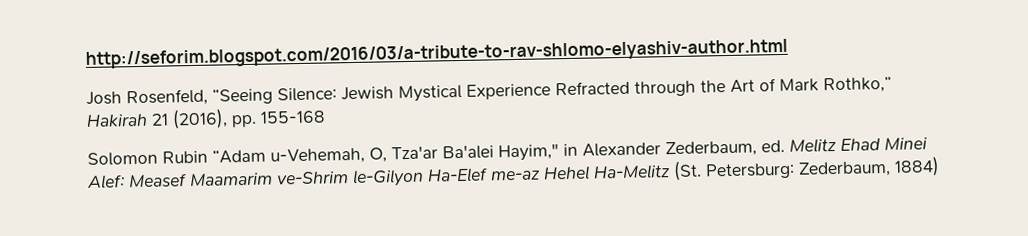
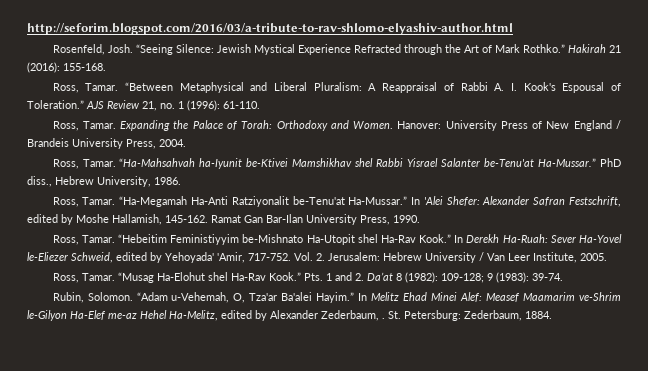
[86,88,208,107] Josh Rosenfeld, -> [52,44,133,55] Rosenfeld, Josh.
[823,76,892,94] Rothko,” -> [522,44,565,53] Rothko.”
[172,108,326,130] [87,150,208,166] (2016), pp. 155-168 // Solomon Rubin -> [27,62,106,73] [52,82,621,93] [27,100,260,111] [52,120,621,131] [27,138,186,149] [52,158,621,169] [27,176,181,187] [52,196,621,207] [27,214,420,225] [52,234,623,245] [27,252,607,263] [52,272,563,283] [52,292,133,303] (2016): 155-168. // Ross, Tamar. “Between Metaphysical and Liberal Pluralism: A Reappraisal of Rabbi A. I. Kook's Espousal of Toleration.” AJS Review 21, no. 1 (1996): 61-110. // Ross, Tamar. Expanding the Palace of Torah: Orthodoxy and Women. Hanover: University Press of New England / Brandeis University Press, 2004. // Ross, Tamar. “Ha-Mahsahvah ha-Iyunit be-Ktivei Mamshikhav shel Rabbi Yisrael Salanter be-Tenu'at Ha-Mussar.” PhD diss., Hebrew University, 1986. // Ross, Tamar. “Ha-Megamah Ha-Anti Ratziyonalit be-Tenu'at Ha-Mussar.” In 'Alei Shefer: Alexander Safran Festschrift, edited by Moshe Hallamish, 145-162. Ramat Gan Bar-Ilan University Press, 1990. // Ross, Tamar. “Hebeitim Feministiyyim be-Mishnato Ha-Utopit shel Ha-Rav Kook.” In Derekh Ha-Ruah: Sever Ha-Yovel le-Eliezer Schweid, edited by Yehoyada' 'Amir, 717-752. Vol. 2. Jerusalem: Hebrew University / Van Leer Institute, 2005. // Ross, Tamar. “Musag Ha-Elohut shel Ha-Rav Kook.” Pts. 1 and 2. Da’at 8 (1982): 109-128; 9 (1983): 39-74. // Rubin, Solomon.
[498,139,785,162] Hayim," in Alexander Zederbaum, ed. -> [316,292,368,303] Hayim.” In
[593,160,702,182] Ha-Melitz (St. -> [169,310,401,321] Ha-Melitz, edited by Alexander Zederbaum, . St.
[894,156,940,177] 1884) -> [525,311,552,319] 1884.

